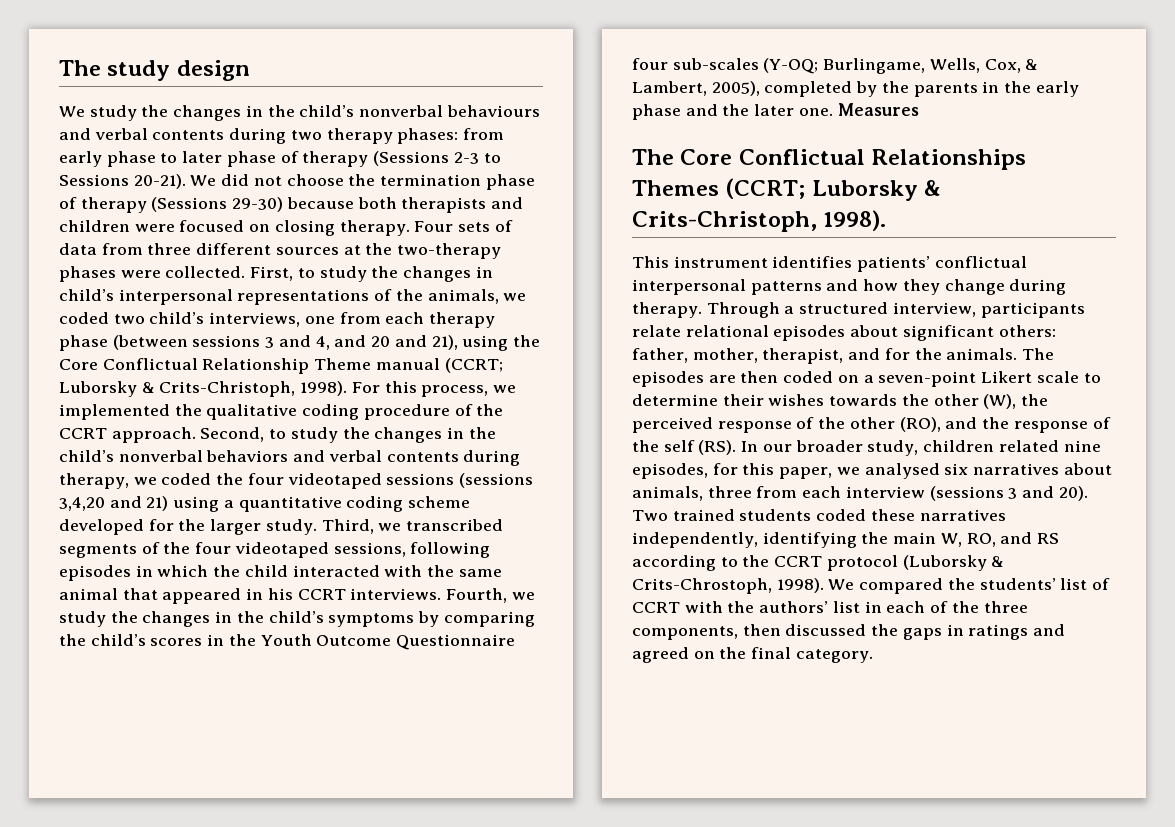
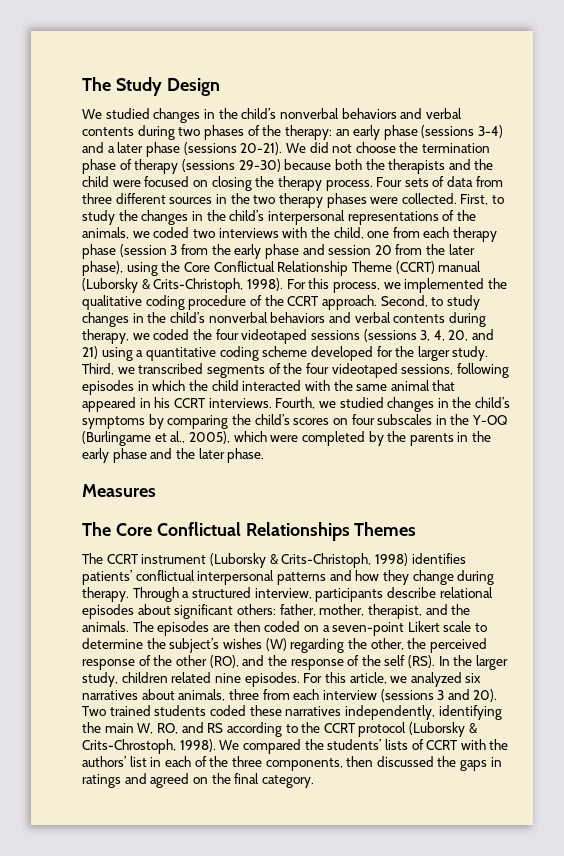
[59,60,250,81] [59,105,540,121] The study design // We study the changes in the child’s nonverbal behaviours -> [82,77,220,96] [82,108,397,123] The Study Design // We studied changes in the child’s nonverbal behaviors
[326,128,505,144] [59,151,501,167] [59,174,129,186] therapy phases: from early phase to later phase of therapy (Sessions 2-3 to Sessions -> [203,125,504,140] [82,142,237,157] phases of the therapy: an early phase (sessions 3-4) and a later phase (sessions
[151,197,228,212] (Sessions -> [181,159,235,172] (sessions
(397, 203) none -> [365,159,385,170] the
[59,220,130,232] children -> [474,159,494,170] [82,176,109,187] the child
[339,220,410,236] therapy. -> [255,176,373,191] the therapy process.
[343,243,502,259] at the two-therapy -> [215,193,323,208] in the two therapy
(493, 272) none -> [206,210,226,221] the
[149,312,301,327] child’s interviews, -> [218,227,364,239] interviews with the child,
[112,335,458,350] (between sessions 3 and 4, and 20 and 21), -> [119,244,475,259] [82,261,123,276] (session 3 from the early phase and session 20 from the later phase),
[375,358,503,373] [59,381,137,397] manual (CCRT; Luborsky -> [395,261,482,274] [82,278,138,293] (CCRT) manual (Luborsky
[342,427,370,439] the -> (480, 302) none
[59,497,105,511] 3,4,20 -> [420,330,469,341] 3, 4, 20,
[59,611,138,627] study the -> [339,397,384,408] studied
[207,634,516,650] [632,58,1039,74] [632,81,760,96] in the Youth Outcome Questionnaire four sub-scales (Y-OQ; Burlingame, Wells, Cox, & Lambert, 2005), -> [332,414,508,425] [82,431,299,446] on four subscales in the Y-OQ (Burlingame et al., 2005), which were
[798,108,833,116] one. -> [227,448,265,463] phase. //
[725,178,942,201] [632,210,887,232] [632,256,768,268] (CCRT; Luborsky & Crits-Christoph, 1998). // This instrument -> [82,553,408,568] // The CCRT instrument (Luborsky & Crits-Christoph, 1998)
[632,325,681,337] relate -> [386,587,436,598] describe
[884,348,910,360] for -> (448, 609) none
[722,394,1017,409] their wishes towards the other (W), -> [146,638,404,653] the subject’s wishes (W) regarding the other,
[762,440,863,452] our broader -> [453,655,509,670] the larger
[632,463,940,479] episodes, for this paper, we analysed -> [244,672,462,687] episodes. For this article, we analyzed
[1060,578,1088,590] list -> [384,739,408,750] lists

